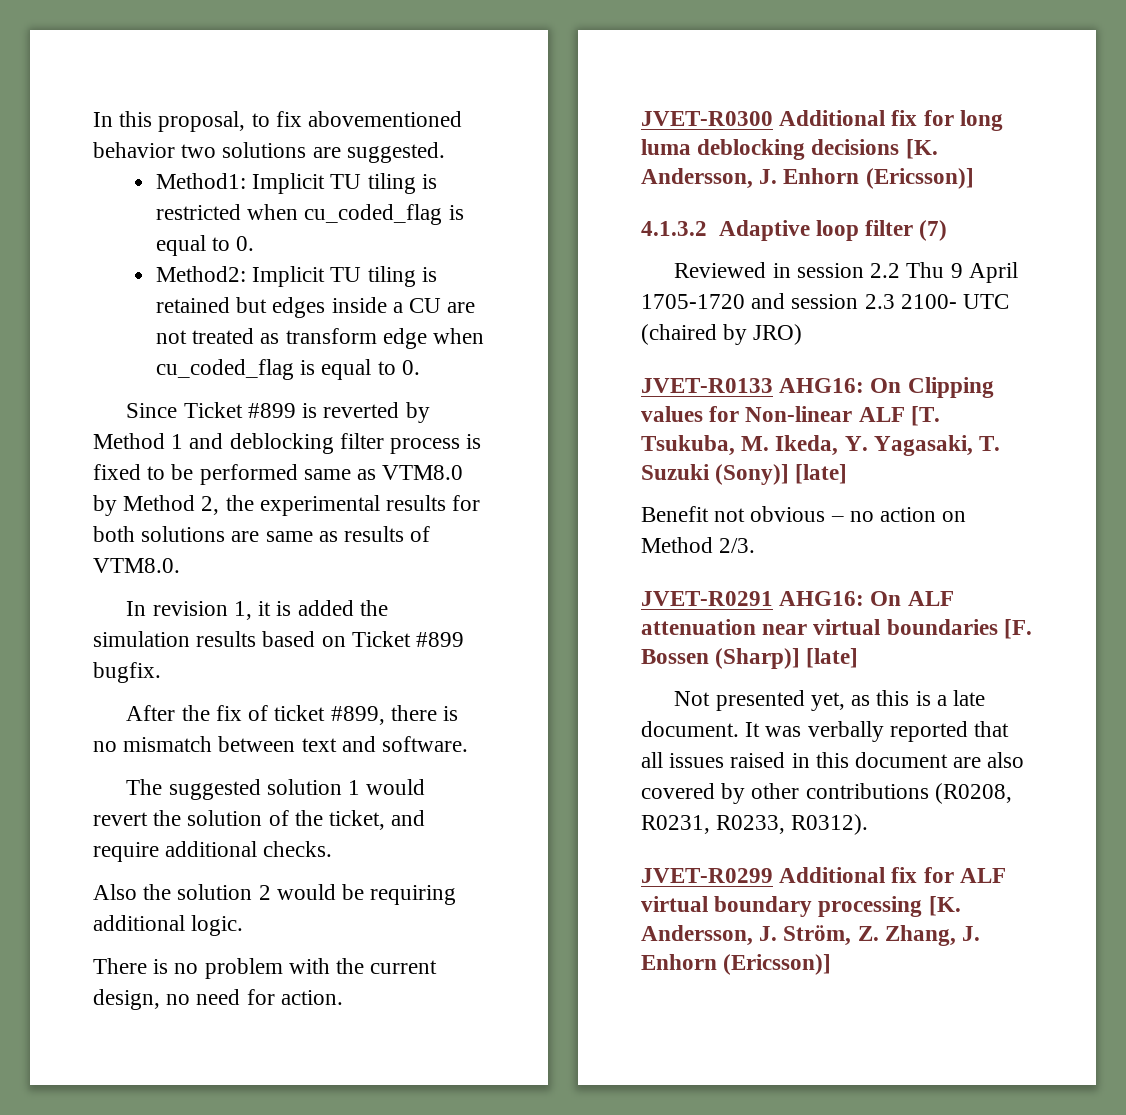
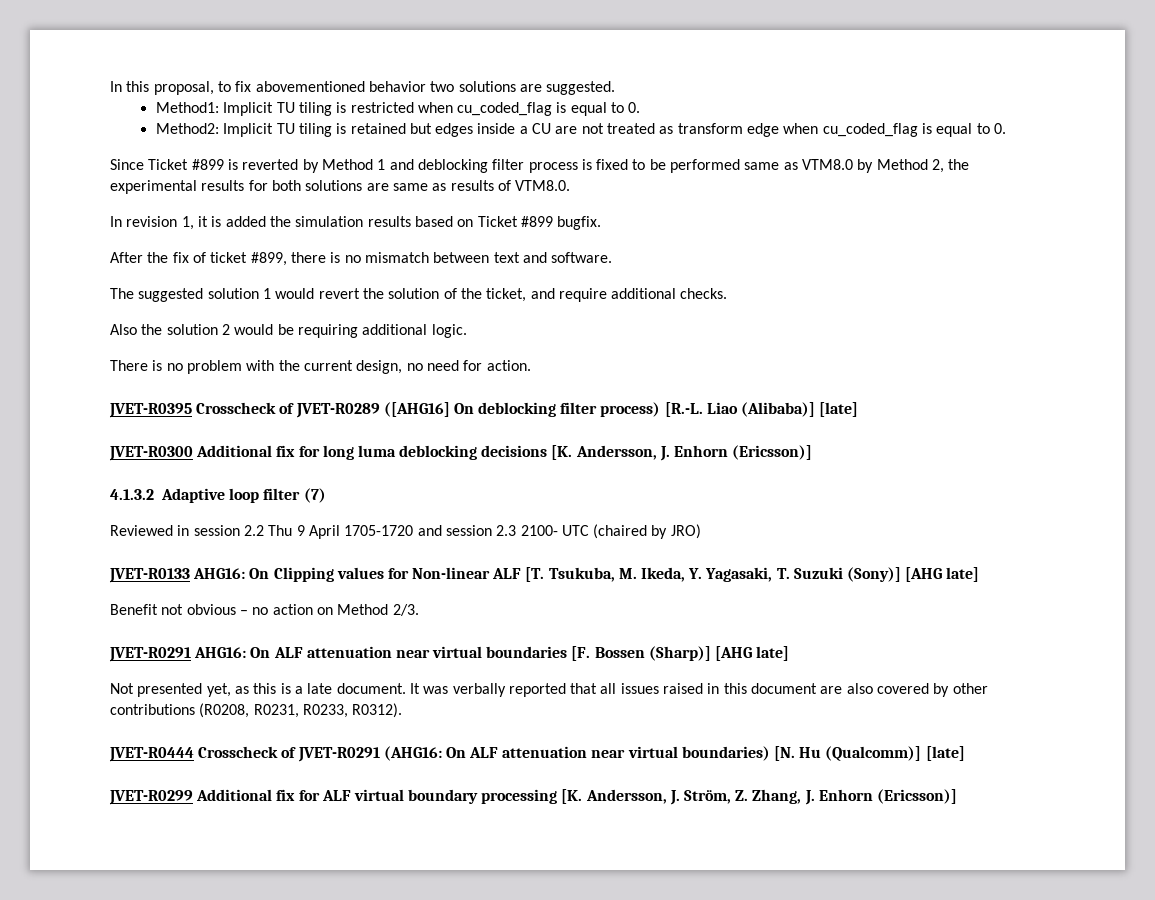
(343, 997) none -> [109,402,859,418] // JVET-R0395 Crosscheck of JVET-R0289 ([AHG16] On deblocking filter process) [R.-L. Liao (Alibaba)] [late]
[795,464,848,484] [late] -> [905,567,980,582] [AHG late]
[806,648,859,668] [late] -> [715,646,790,661] [AHG late]
(869, 824) none -> [109,746,965,762] // JVET-R0444 Crosscheck of JVET-R0291 (AHG16: On ALF attenuation near virtual boundaries) [N. Hu (Qualcomm)] [late]

